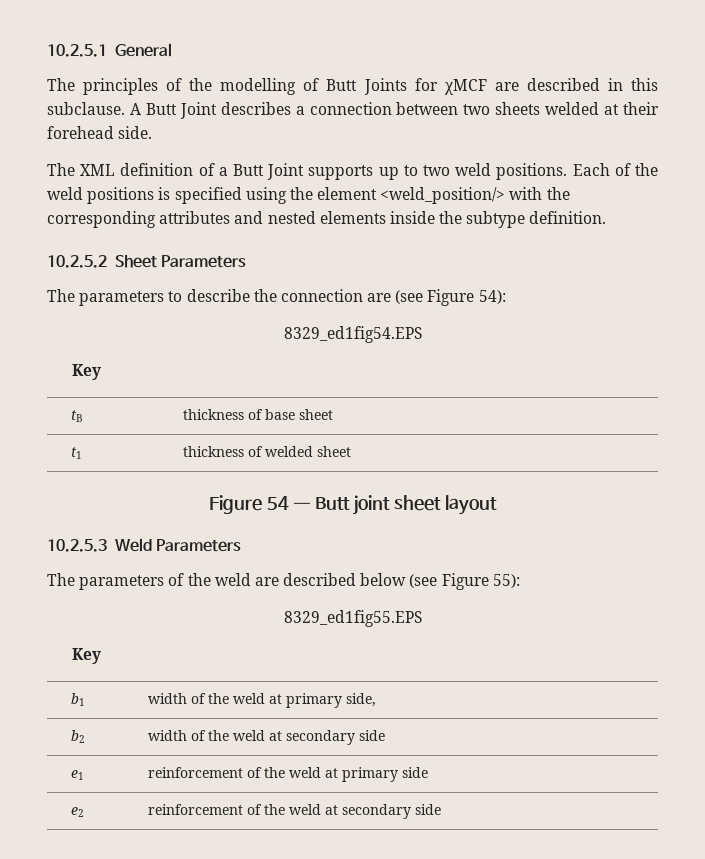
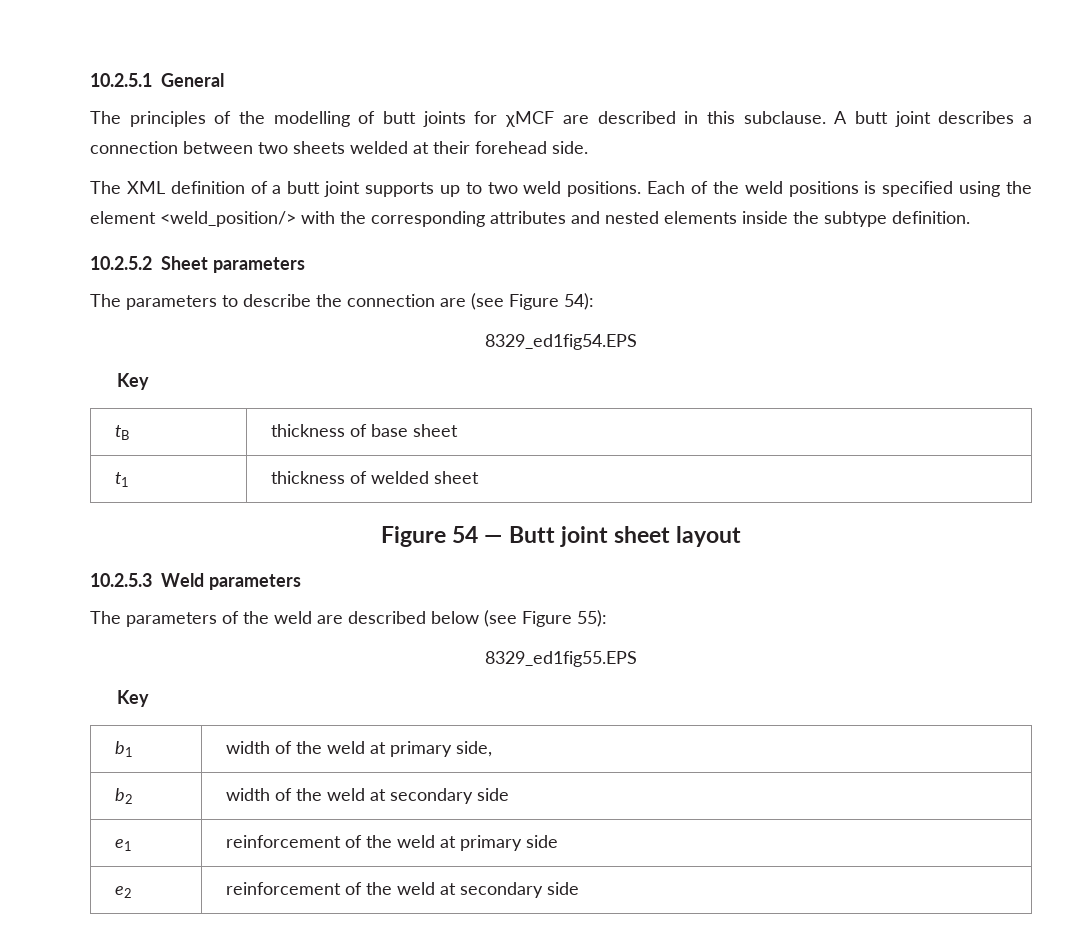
[326,78,407,95] Butt Joints -> [383,111,466,127] butt joints
[145,102,217,119] Butt Joint -> [854,111,931,127] butt joint
[232,163,305,180] Butt Joint -> [287,181,361,197] butt joint
[160,255,246,268] Parameters -> [212,257,305,273] parameters
[155,539,241,552] Parameters -> [208,574,301,590] parameters

